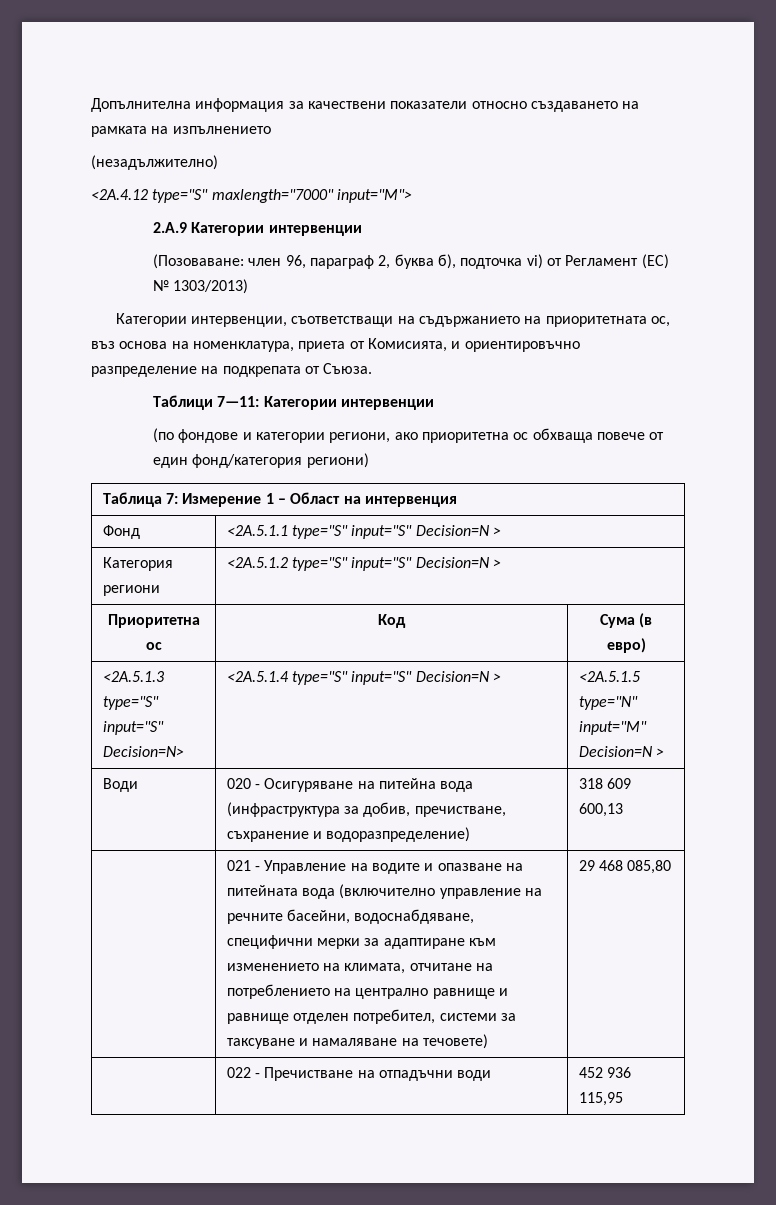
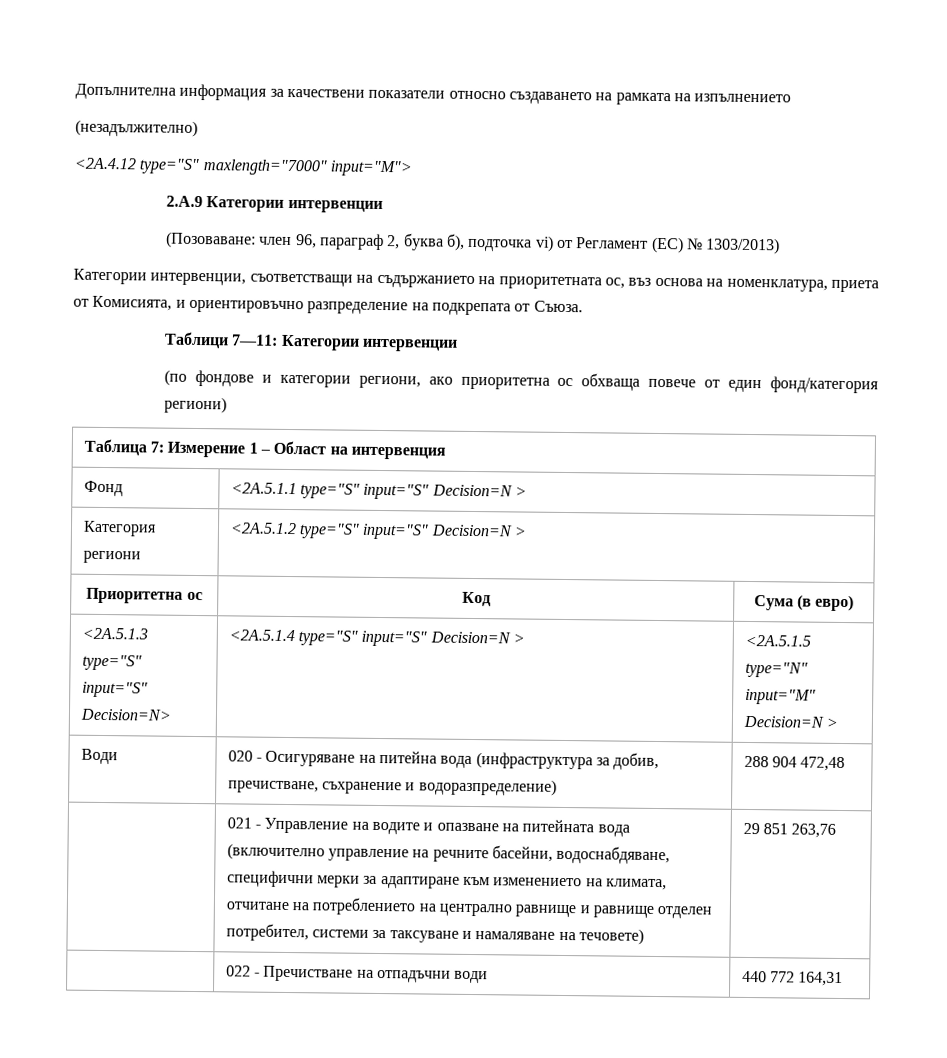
[578,778,632,789] [578,803,623,817] 318 609 600,13 -> [743,755,846,772] 288 904 472,48
[599,860,672,874] 468 085,80 -> [762,823,837,838] 851 263,76
[578,1067,632,1078] [578,1092,623,1106] 452 936 115,95 -> [741,970,844,987] 440 772 164,31

